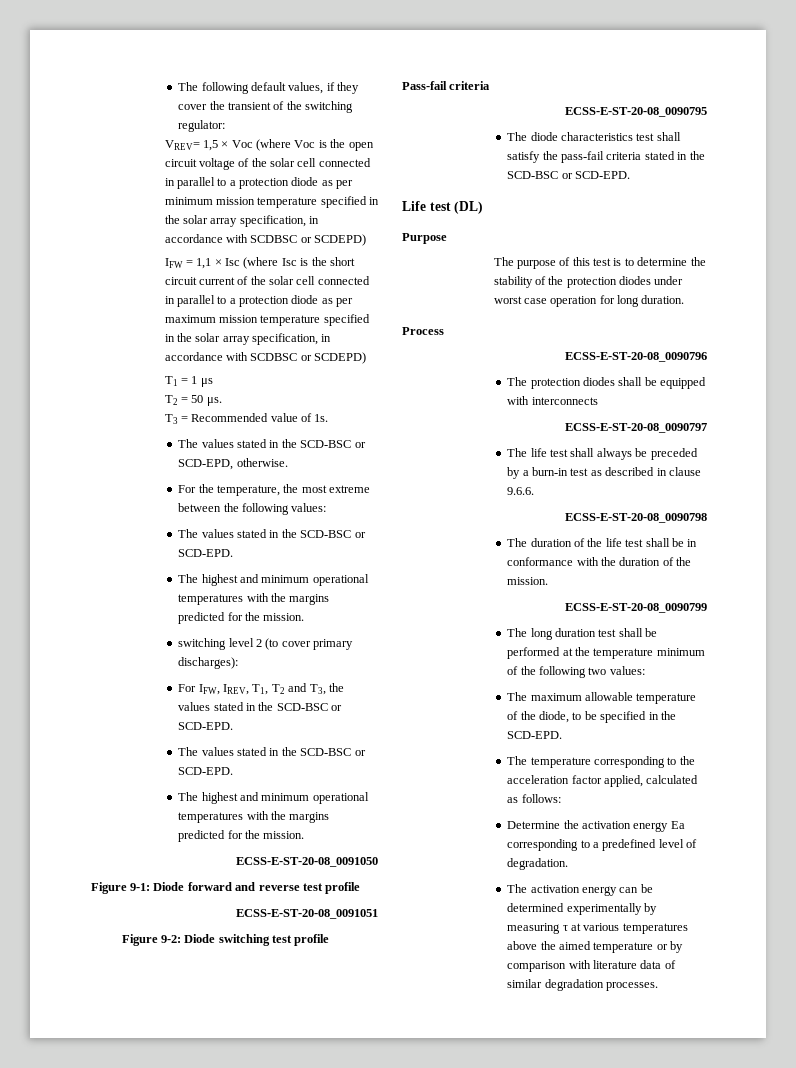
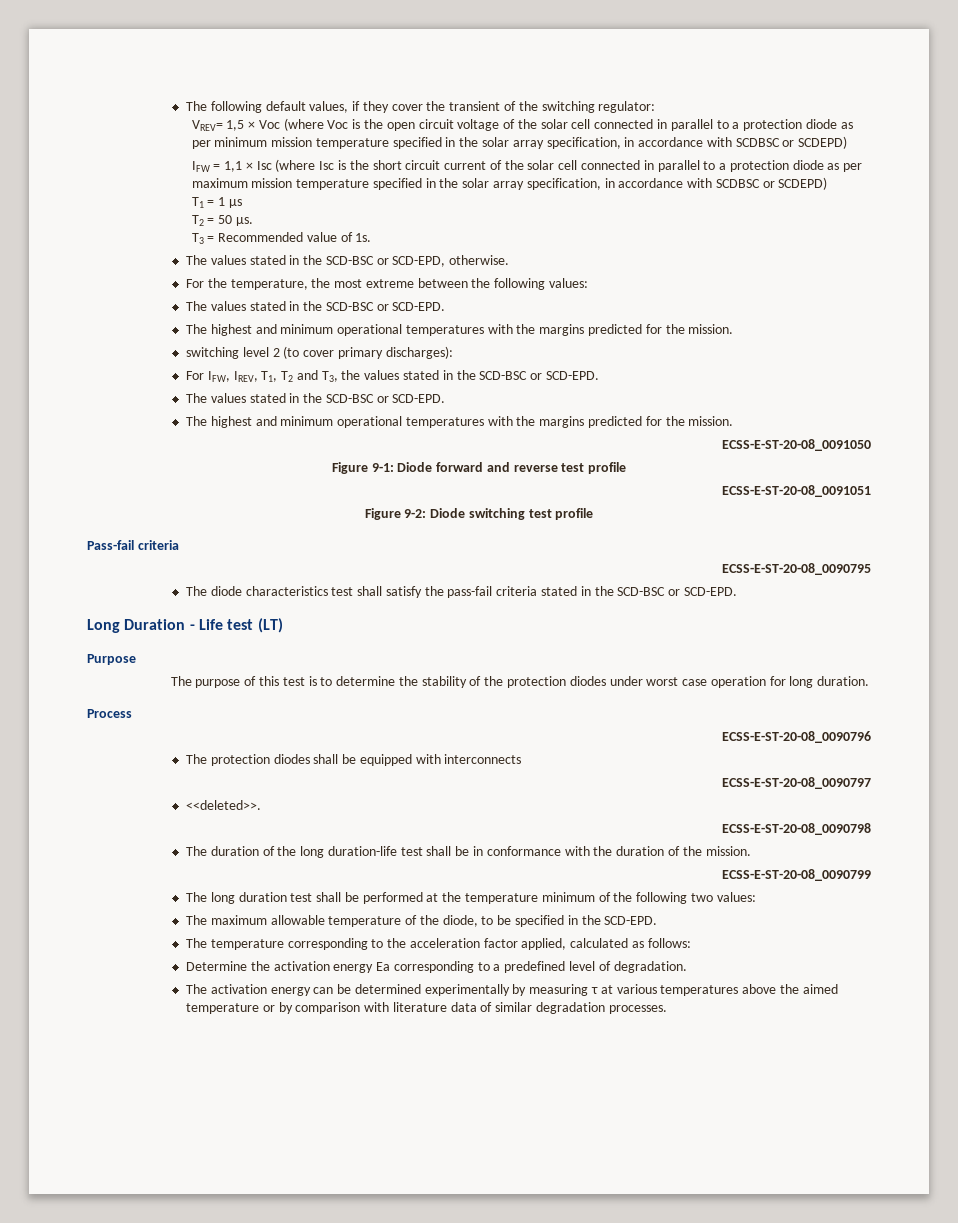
(630, 175) none -> [87,619,195,633] Long Duration -
[454,201,484,214] (DL) -> [257,618,283,633] (LT)
[507,448,698,460] [507,467,701,479] [507,487,535,495] The life test shall always be preceded by a burn-in test as described in clause 9.6.6. -> [186,800,262,810] <<deleted>>.
[605,538,622,547] life -> [300,846,397,858] long duration-life

